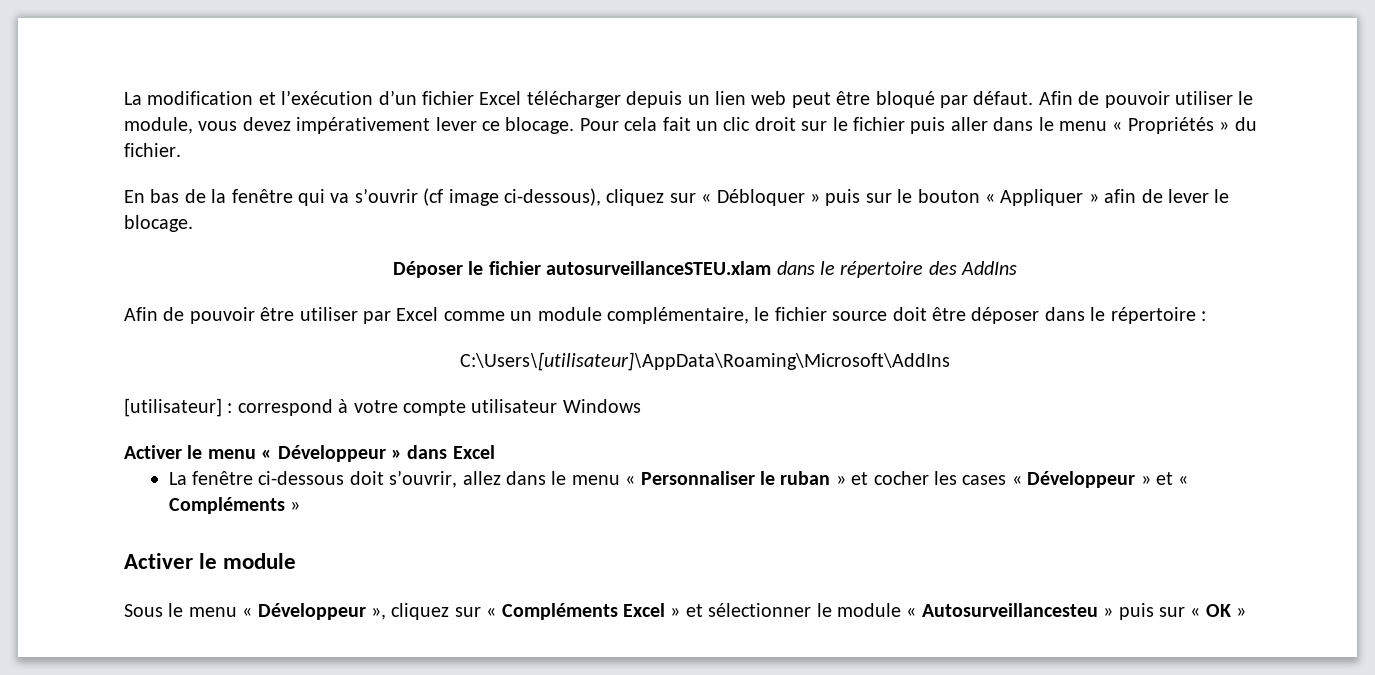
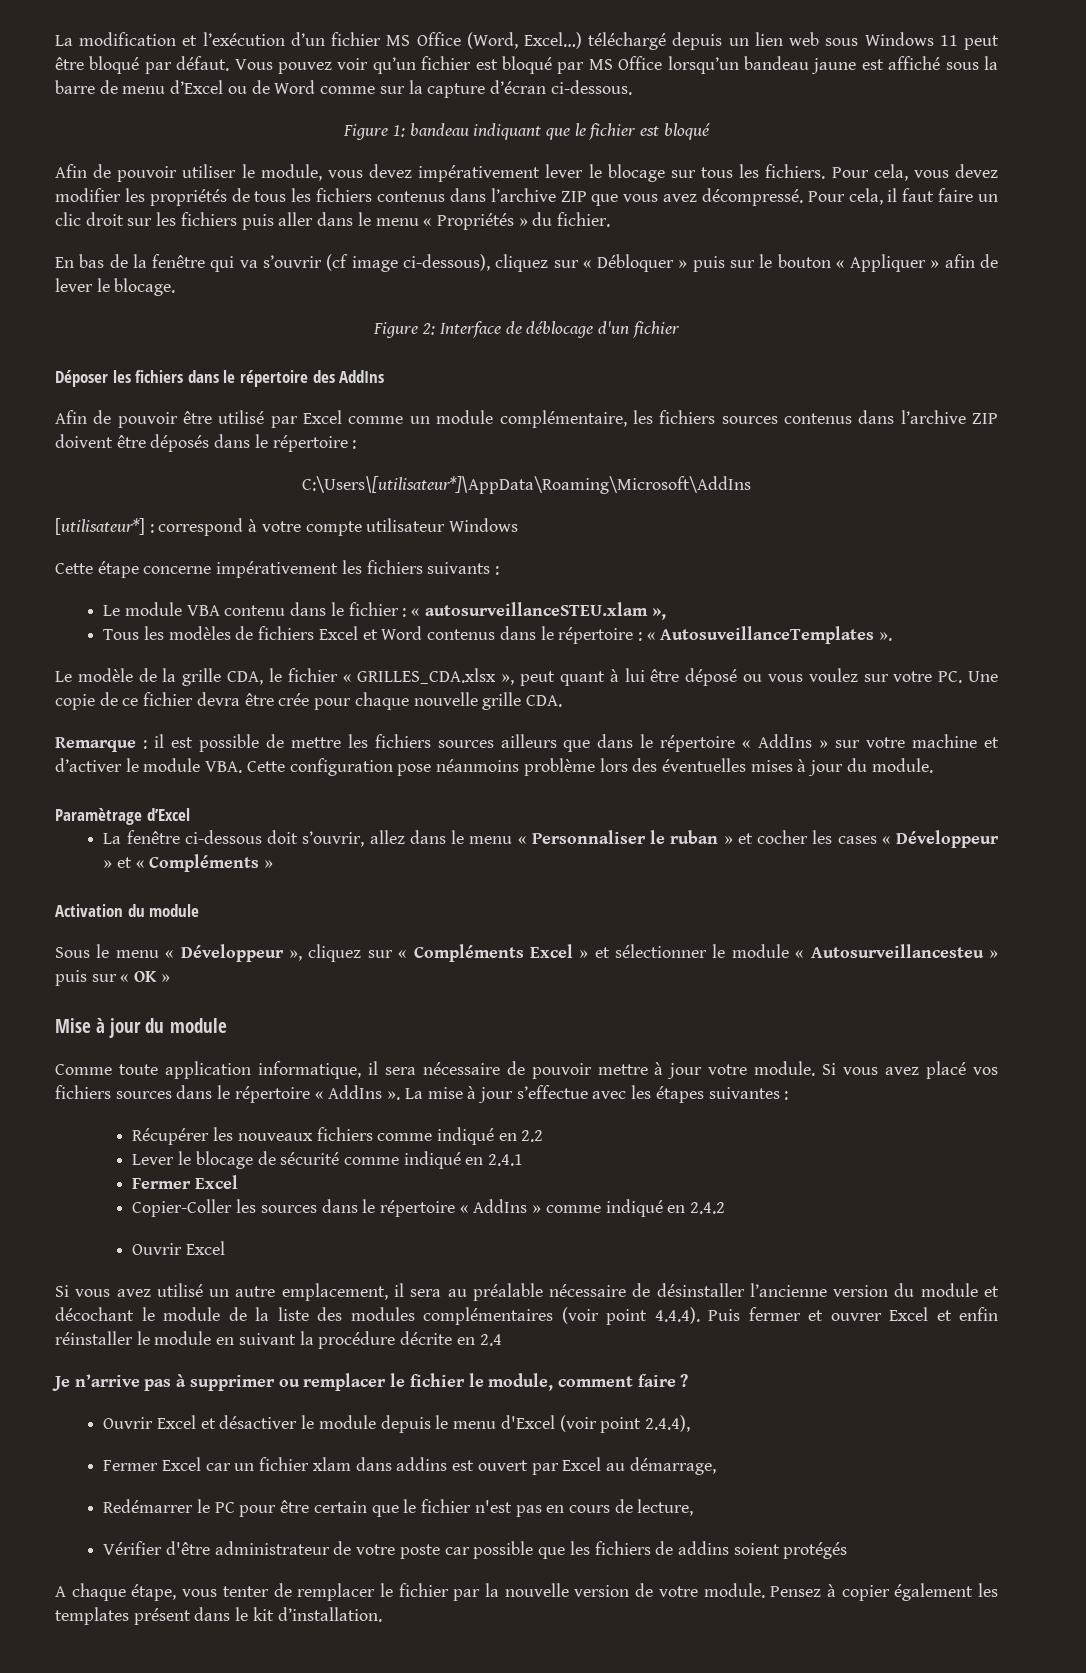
[479,91,621,108] Excel télécharger -> [386,32,667,50] MS Office (Word, Excel…) téléchargé
(787, 98) none -> [825,32,958,46] sous Windows 11
(1034, 98) none -> [234,56,998,74] [55,80,632,98] [343,123,710,140] Vous pouvez voir qu’un fichier est bloqué par MS Office lorsqu’un bandeau jaune est affiché sous la barre de menu d’Excel ou de Word comme sur la capture d’écran ci-dessous. // Figure 1: bandeau indiquant que le fichier est bloqué //
[482,117,691,134] ce blocage. Pour cela fait -> [588,164,998,182] [55,188,974,206] le blocage sur tous les fichiers. Pour cela, vous devez modifier les propriétés de tous les fichiers contenus dans l’archive ZIP que vous avez décompressé. Pour cela, il faut faire
[832,117,905,131] le fichier -> [156,212,237,226] les fichiers
[392,261,772,278] Déposer le fichier autosurveillanceSTEU.xlam -> [373,321,680,338] [55,370,184,387] Figure 2: Interface de déblocage d'un fichier // Déposer les fichiers
[299,307,358,321] utiliser -> [218,410,265,424] utilisé
[754,307,1040,324] le fichier source doit être déposer -> [632,410,999,424] [55,434,210,452] les fichiers sources contenus dans l’archive ZIP doivent être déposés
[460,352,950,371] [124,398,222,417] C:\Users\[utilisateur]\AppData\Roaming\Microsoft\AddIns // [utilisateur] -> [302,476,751,494] [55,518,145,535] C:\Users\[utilisateur*]\AppData\Roaming\Microsoft\AddIns // [utilisateur*]
[124,445,495,462] Activer le menu « Développeur » dans Excel -> [55,560,500,578] [103,602,666,620] [103,626,893,644] [55,668,999,686] [55,692,562,710] [55,734,1000,752] [55,758,933,776] [55,808,190,825] Cette étape concerne impérativement les fichiers suivants : // Le module VBA contenu dans le fichier : « autosurveillanceSTEU.xlam », // Tous les modèles de fichiers Excel et Word contenus dans le répertoire : « AutosuveillanceTemplates ». // Le modèle de la grille CDA, le fichier « GRILLES_CDA.xlsx », peut quant à lui être déposé ou vous voulez sur votre PC. Une copie de ce fichier devra être crée pour chaque nouvelle grille CDA. // Remarque : il est possible de mettre les fichiers sources ailleurs que dans le répertoire « AddIns » sur votre machine et d’activer le module VBA. Cette configuration pose néanmoins problème lors des éventuelles mises à jour du module. // Paramètrage d’Excel
[124,553,218,569] Activer le -> [55,904,145,917] Activation du
(1247, 612) none -> [55,1018,227,1038] [55,1061,999,1079] [55,1085,789,1103] [132,1127,544,1145] [132,1151,524,1169] [132,1175,239,1189] [132,1199,726,1217] [132,1241,226,1255] [55,1283,1000,1301] [55,1307,998,1325] [55,1331,502,1349] [52,1373,689,1391] [103,1415,691,1433] [103,1457,716,1475] [103,1499,694,1517] [103,1541,848,1559] [55,1583,999,1601] [55,1607,382,1625] // Mise à jour du module // Comme toute application informatique, il sera nécessaire de pouvoir mettre à jour votre module. Si vous avez placé vos fichiers sources dans le répertoire « AddIns ». La mise à jour s’effectue avec les étapes suivantes : // Récupérer les nouveaux fichiers comme indiqué en 2.2 // Lever le blocage de sécurité comme indiqué en 2.4.1 // Fermer Excel // Copier-Coller les sources dans le répertoire « AddIns » comme indiqué en 2.4.2 // Ouvrir Excel // Si vous avez utilisé un autre emplacement, il sera au préalable nécessaire de désinstaller l’ancienne version du module et décochant le module de la liste des modules complémentaires (voir point 4.4.4). Puis fermer et ouvrer Excel et enfin réinstaller le module en suivant la procédure décrite en 2.4 // Je n’arrive pas à supprimer ou remplacer le fichier le module, comment faire ? // Ouvrir Excel et désactiver le module depuis le menu d'Excel (voir point 2.4.4), // Fermer Excel car un fichier xlam dans addins est ouvert par Excel au démarrage, // Redémarrer le PC pour être certain que le fichier n'est pas en cours de lecture, // Vérifier d'être administrateur de votre poste car possible que les fichiers de addins soient protégés // A chaque étape, vous tenter de remplacer le fichier par la nouvelle version de votre module. Pensez à copier également les templates présent dans le kit d’installation.

